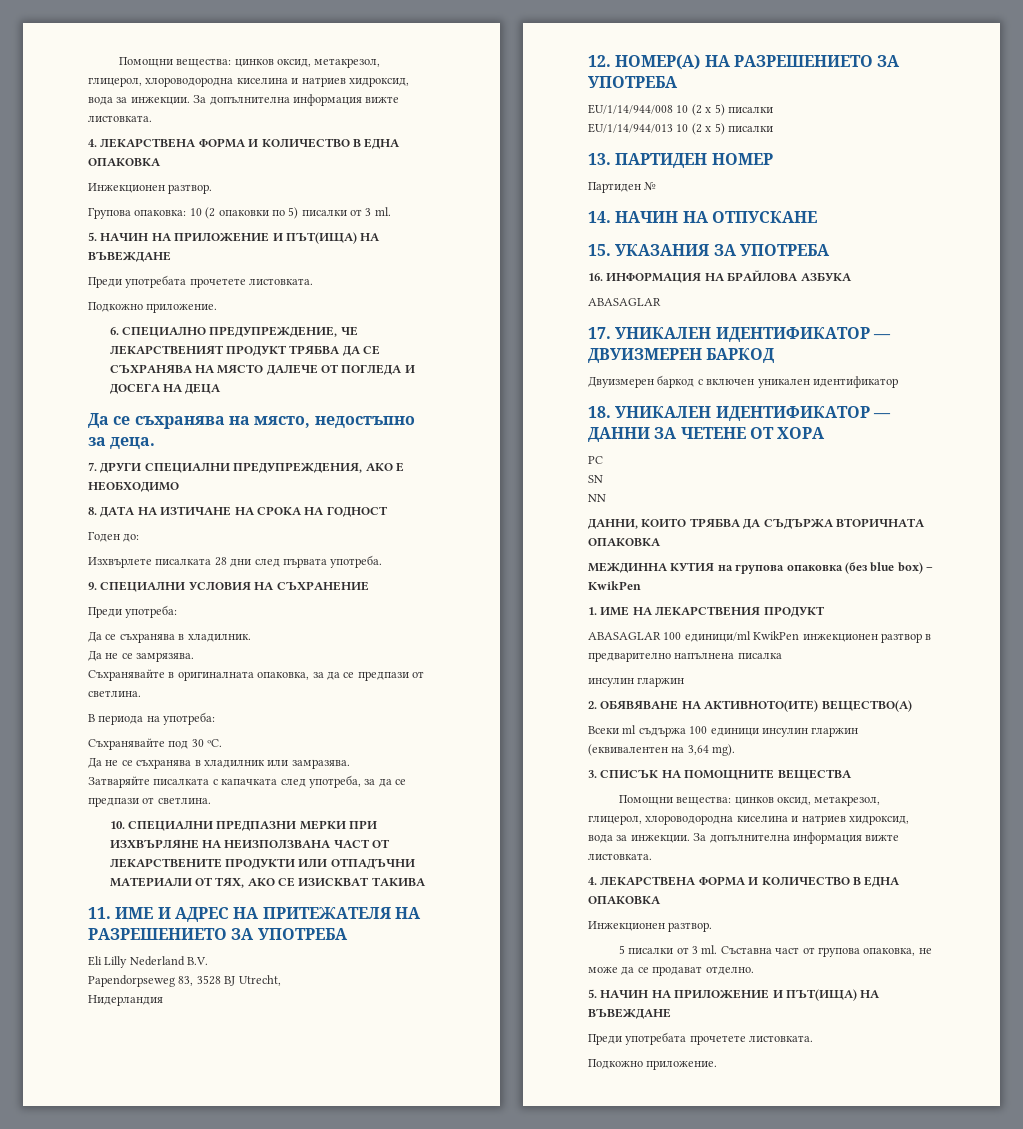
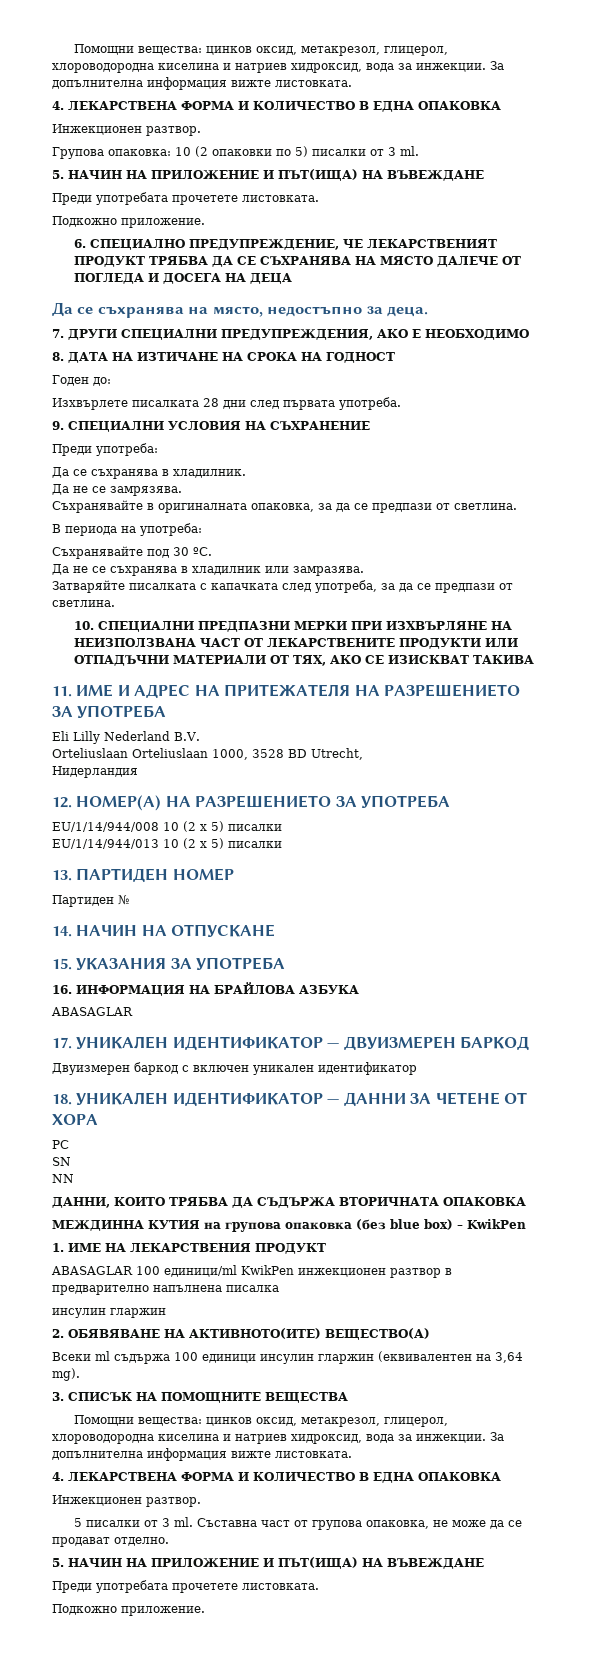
[88,975,236,987] Papendorpseweg 83, 3528 BJ -> [52,748,307,760] Orteliuslaan Orteliuslaan 1000, 3528 BD

